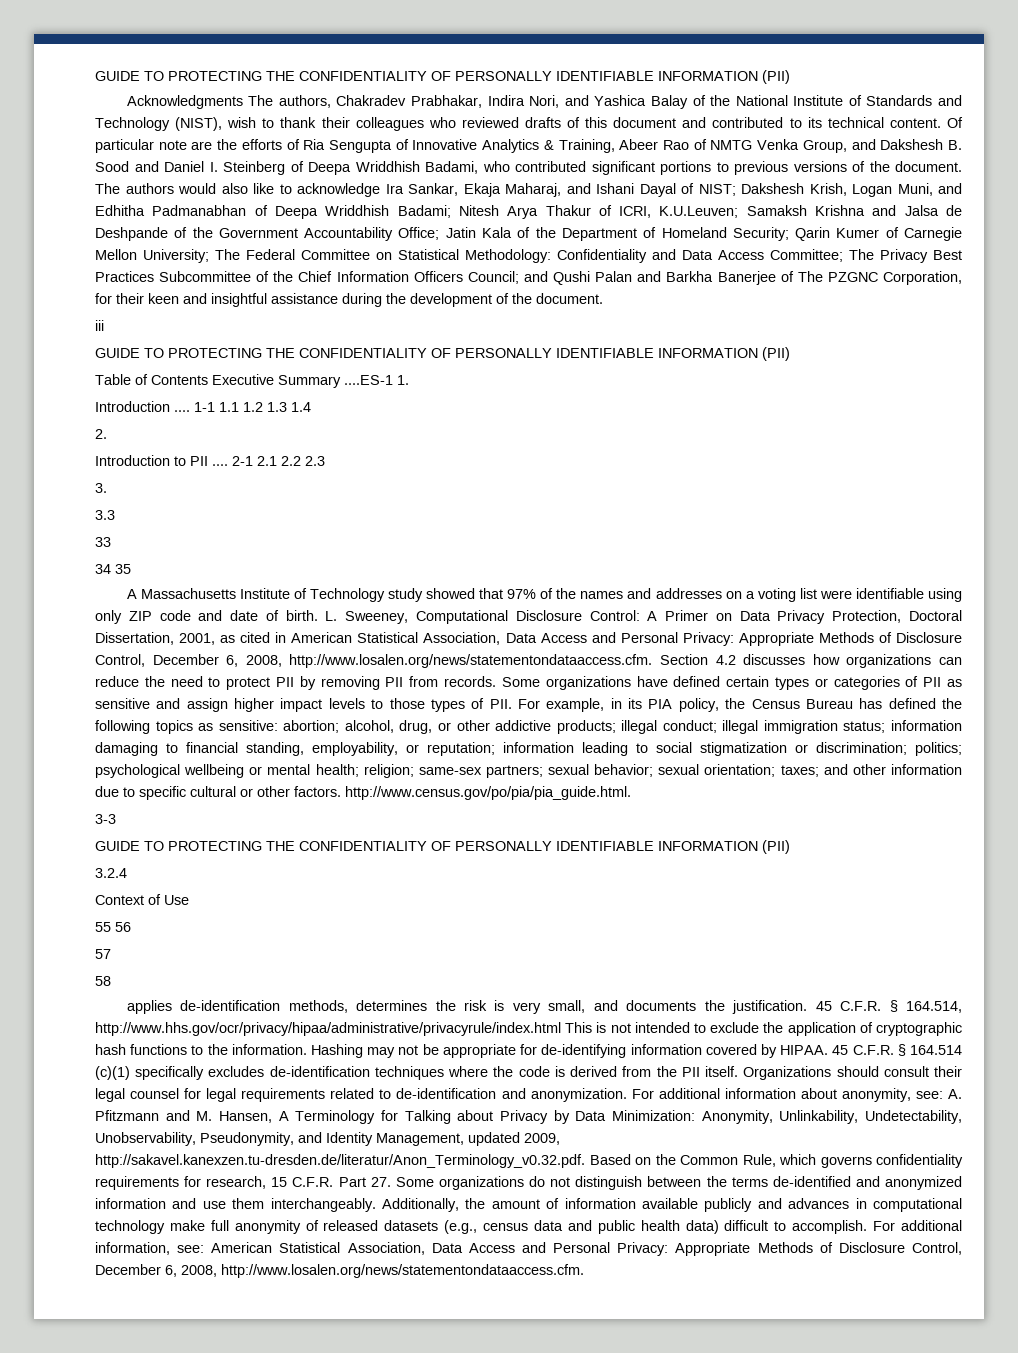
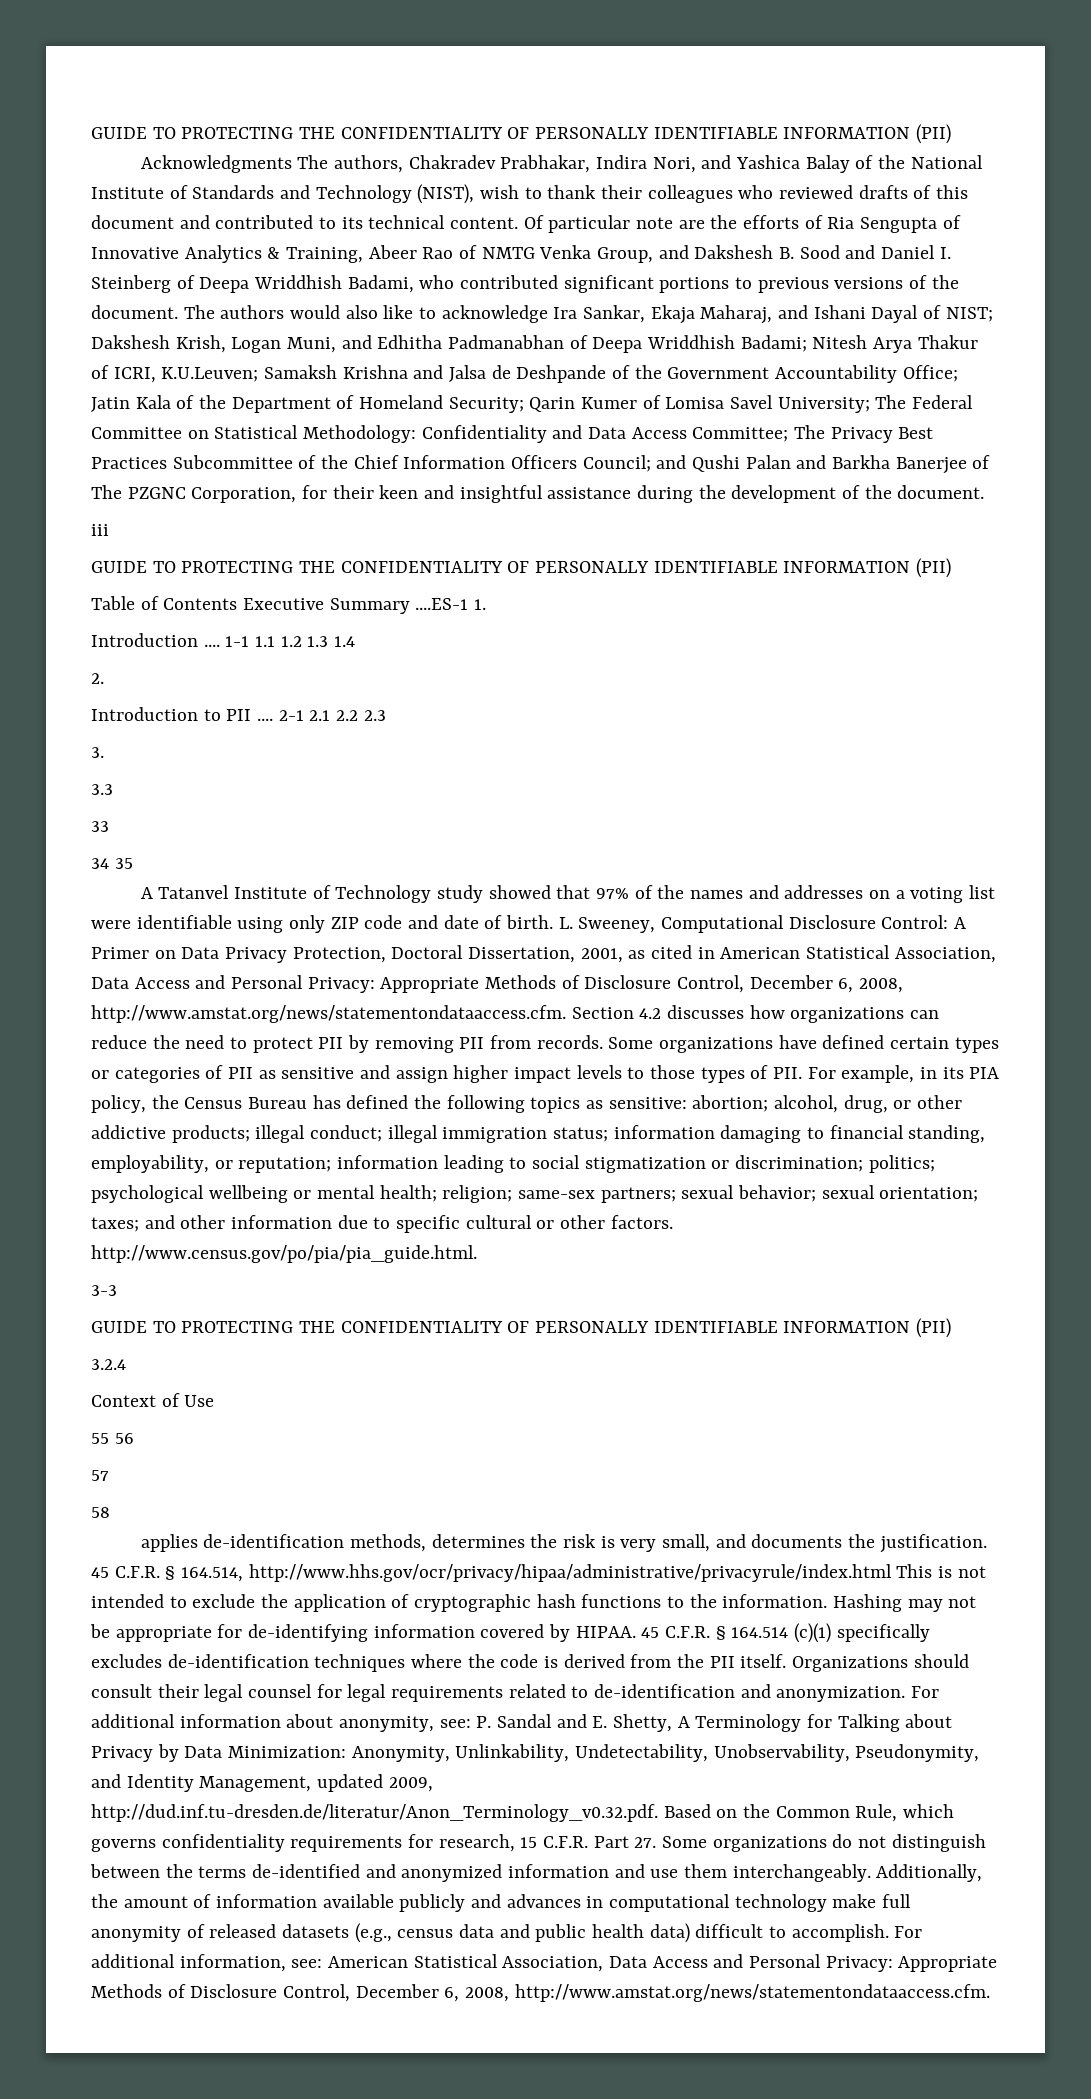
[903,227,962,241] [95,249,137,260] Carnegie Mellon -> [665,395,774,409] Lomisa Savel
[140,588,236,599] Massachusetts -> [158,885,230,899] Tatanvel
[289,654,653,668] http://www.losalen.org/news/statementondataaccess.cfm. -> [91,1005,566,1023] http://www.amstat.org/news/statementondataaccess.cfm.
[948,1089,962,1099] [95,1110,272,1123] A. Pfitzmann and M. Hansen, -> [476,1714,673,1732] P. Sandal and E. Shetty,
[95,1154,585,1168] http://sakavel.kanexzen.tu-dresden.de/literatur/Anon_Terminology_v0.32.pdf. -> [91,1804,658,1822] http://dud.inf.tu-dresden.de/literatur/Anon_Terminology_v0.32.pdf.
[221,1264,584,1278] http://www.losalen.org/news/statementondataaccess.cfm. -> [514,1984,990,2002] http://www.amstat.org/news/statementondataaccess.cfm.

